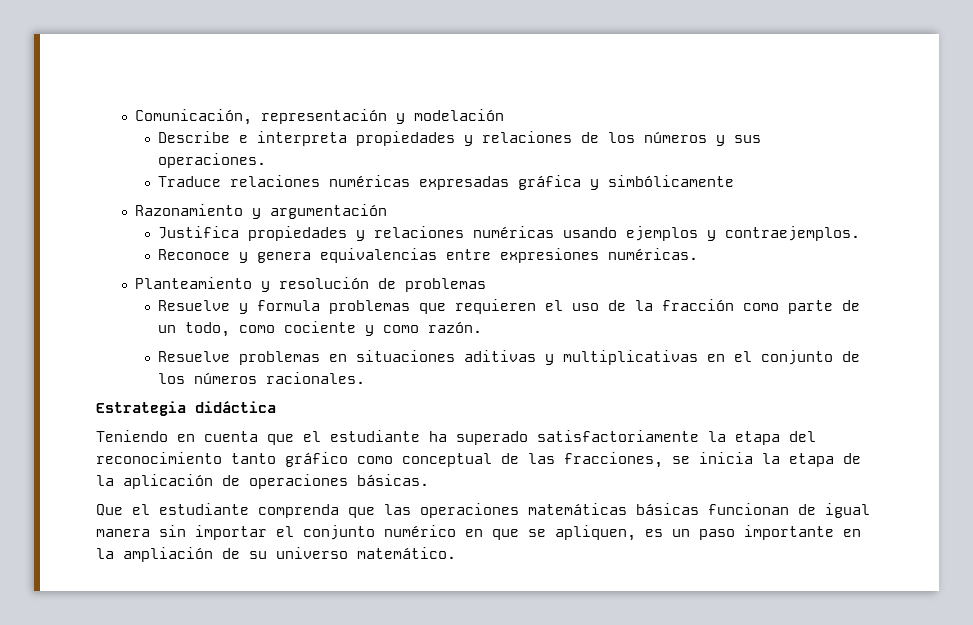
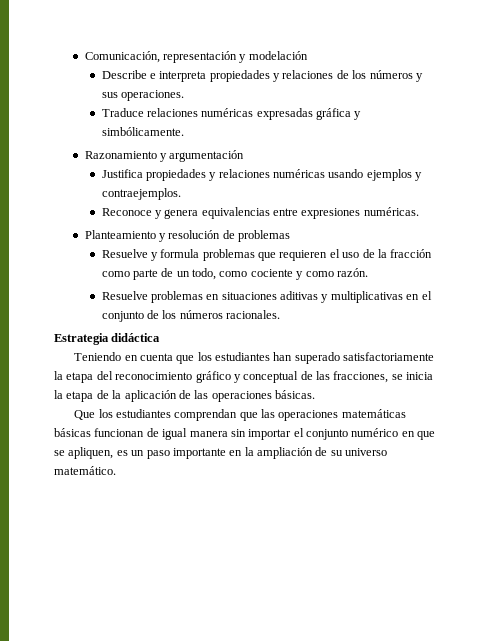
[607,175,734,187] simbólicamente -> [101,127,184,136] simbólicamente.
[303,430,447,442] el estudiante ha -> [197,352,293,361] los estudiantes han
[231,452,393,467] tanto gráfico como -> [195,371,241,383] gráfico y
(240, 480) none -> [194,390,209,399] las
[132,503,339,518] el estudiante comprenda -> [98,409,238,421] los estudiantes comprendan

